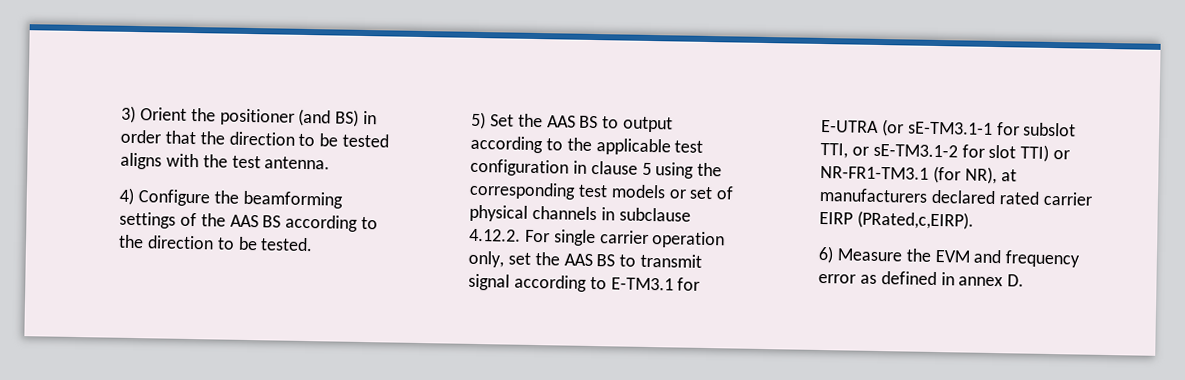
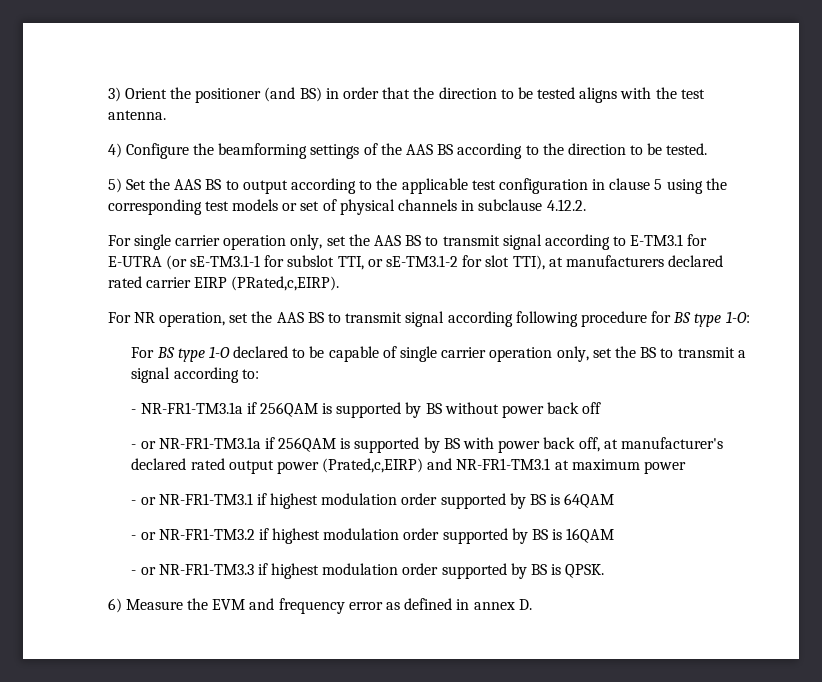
(522, 235) none -> (586, 205) //
[1020,144,1070,162] [820,165,997,185] TTI) or NR-FR1-TM3.1 (for NR), -> [512,255,545,270] TTI),
(975, 220) none -> [107,311,750,327] [131,346,746,362] [131,367,259,383] [131,402,602,418] [131,437,723,453] [131,458,687,474] [131,493,615,509] [131,528,615,544] [131,563,605,579] // For NR operation, set the AAS BS to transmit signal according following procedure for BS type 1-O: // For BS type 1-O declared to be capable of single carrier operation only, set the BS to transmit a signal according to: // - NR-FR1-TM3.1a if 256QAM is supported by BS without power back off // - or NR-FR1-TM3.1a if 256QAM is supported by BS with power back off, at manufacturer's declared rated output power (Prated,c,EIRP) and NR-FR1-TM3.1 at maximum power // - or NR-FR1-TM3.1 if highest modulation order supported by BS is 64QAM // - or NR-FR1-TM3.2 if highest modulation order supported by BS is 16QAM // - or NR-FR1-TM3.3 if highest modulation order supported by BS is QPSK.

